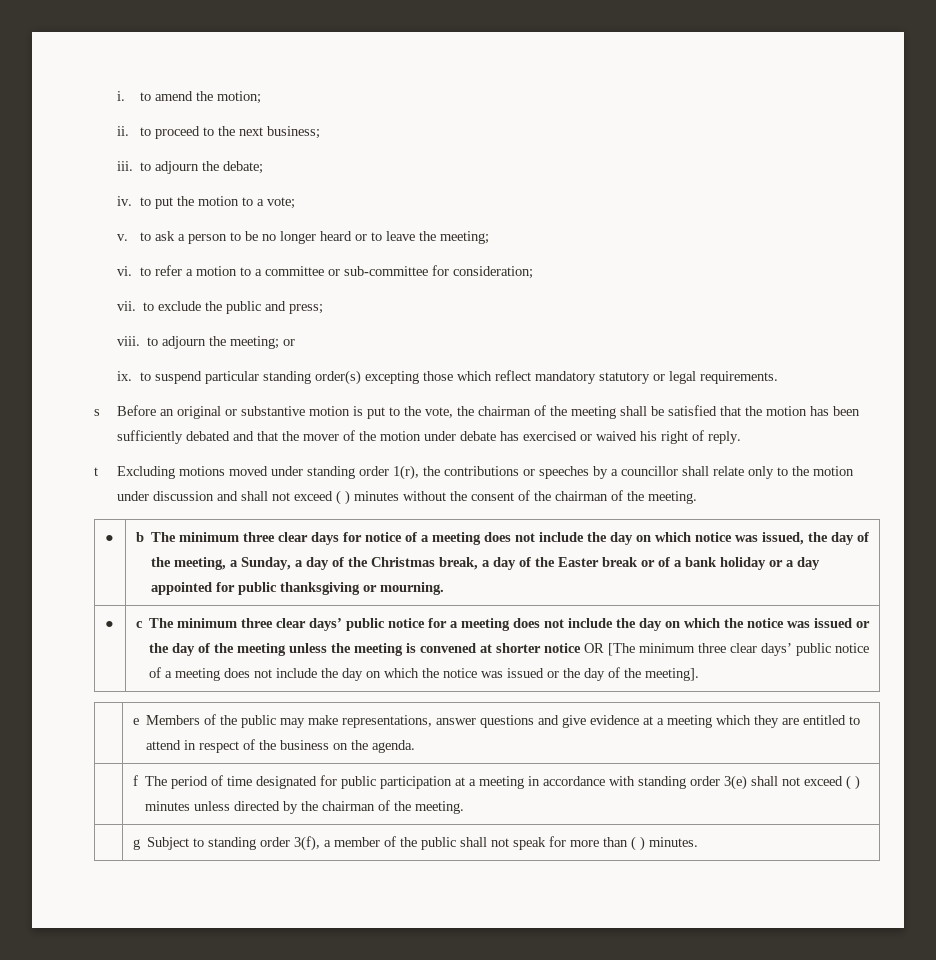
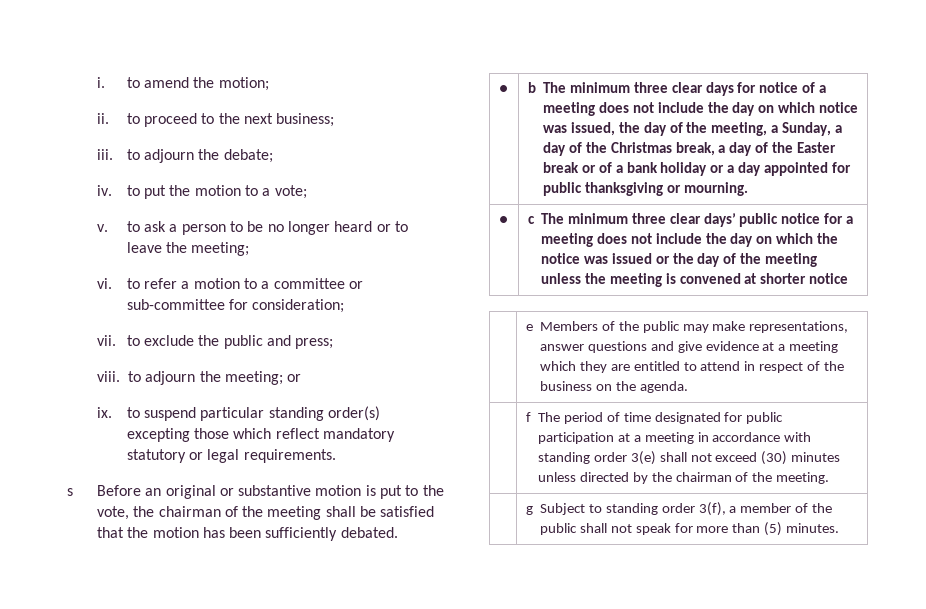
[186,430,742,444] [94,465,855,480] [117,490,698,505] debated and that the mover of the motion under debate has exercised or waived his right of reply. // t Excluding motions moved under standing order 1(r), the contributions or speeches by a councillor shall relate only to the motion under discussion and shall not exceed ( ) minutes without the consent of the chairman of the meeting. -> [340,527,398,538] debated.
[583,643,869,656] [148,667,699,681] OR [The minimum three clear days’ public notice of a meeting does not include the day on which the notice was issued or the day of the meeting]. -> (849, 278) none
[845,775,860,790] ( ) -> [761,451,788,465] (30)
[630,836,645,851] ( ) -> [764,522,783,536] (5)

